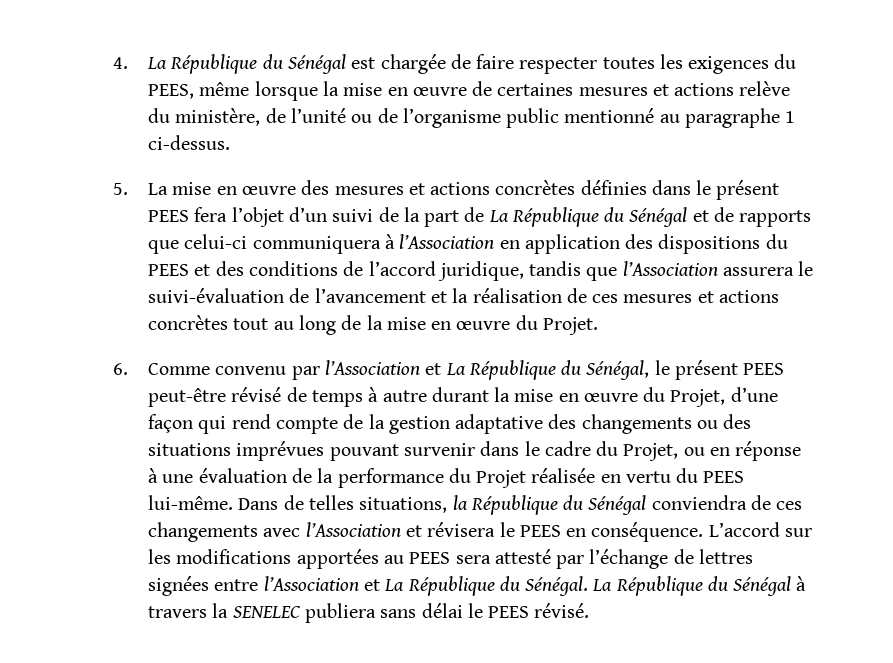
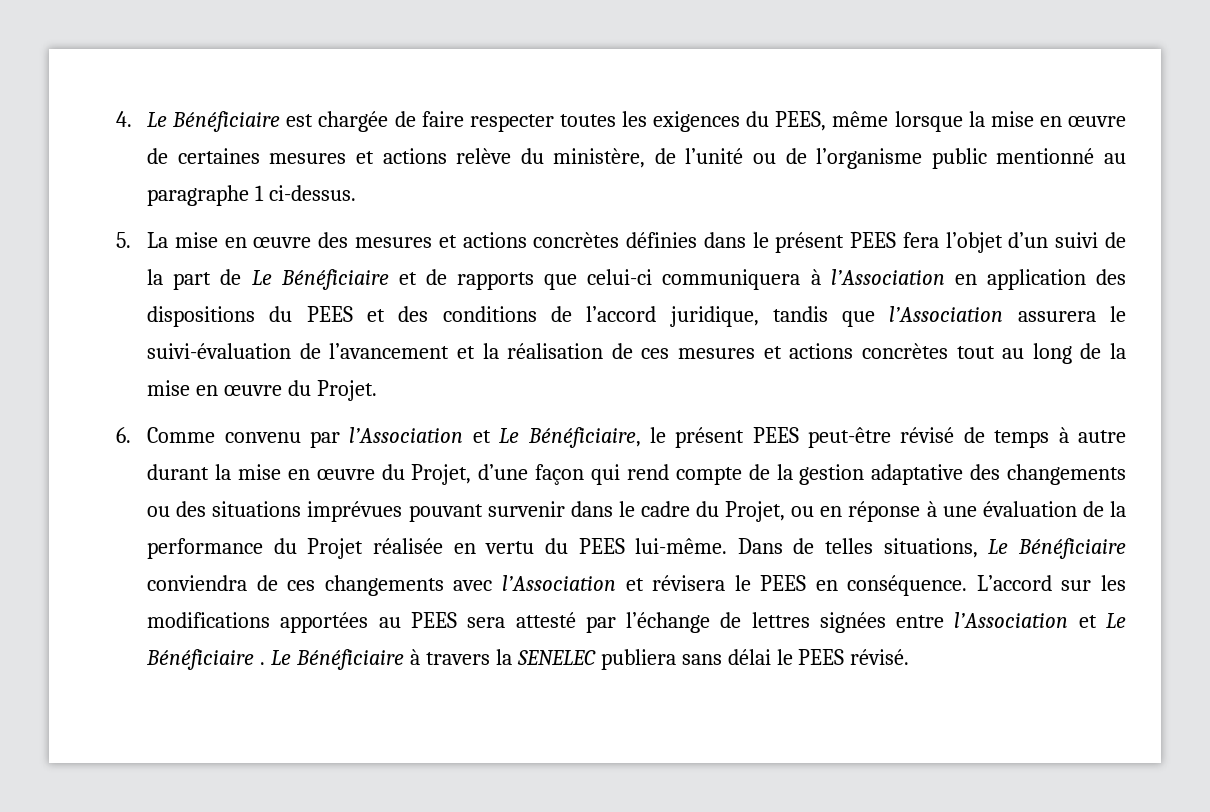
[147,54,346,74] La République du Sénégal -> [147,111,281,132] Le Bénéficiaire
[488,207,688,227] La République du Sénégal -> [251,269,389,290] Le Bénéficiaire
[445,360,650,380] La République du Sénégal, -> [499,427,641,448] Le Bénéficiaire,
[452,495,647,515] la République du Sénégal -> [988,538,1126,559] Le Bénéficiaire
[384,576,792,596] La République du Sénégal. La République du Sénégal -> [1106,613,1127,628] [146,649,404,670] Le Bénéficiaire . Le Bénéficiaire

